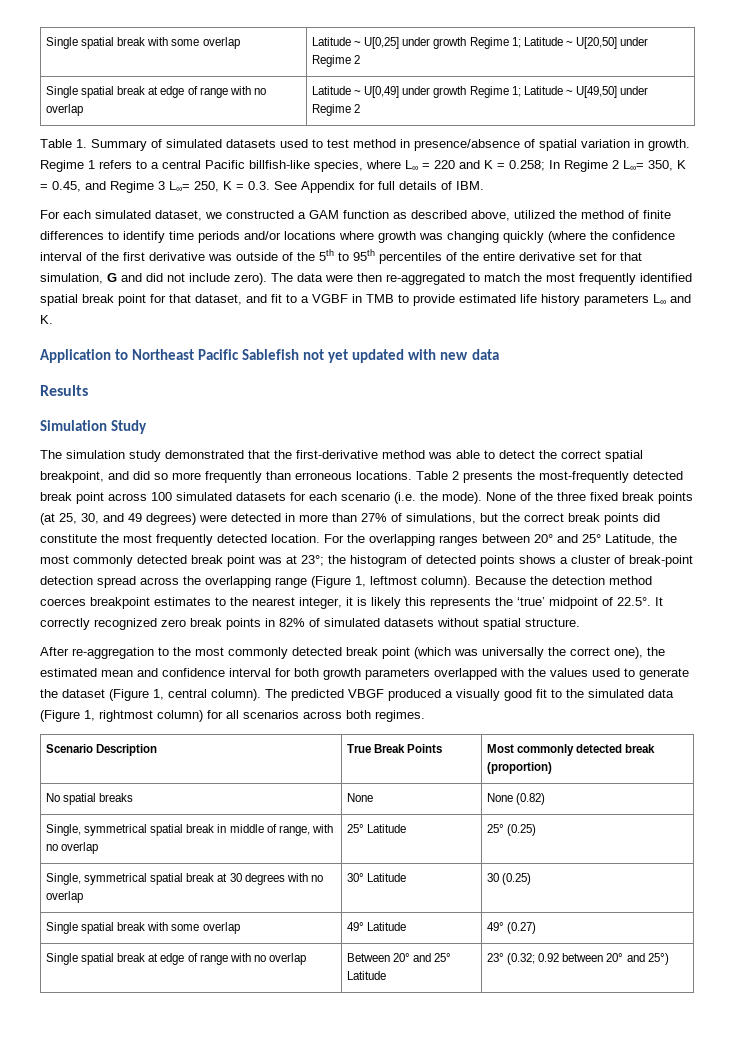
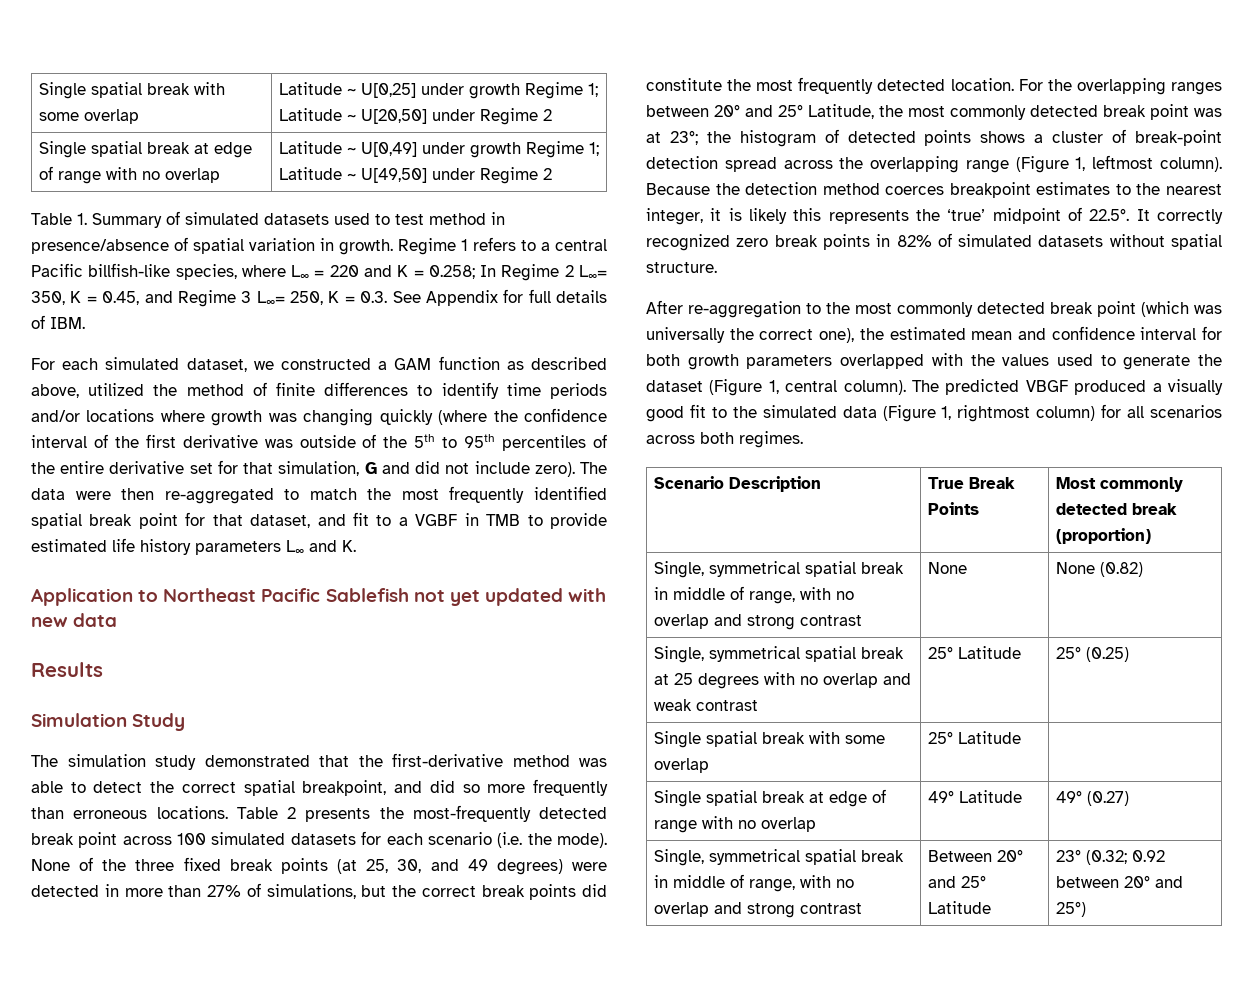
[45,793,134,805] [346,793,373,802] [486,793,546,805] No spatial breaks | None | None (0.82) -> [653,561,904,578] [653,586,854,604] [653,614,862,630] [927,562,967,574] [1055,562,1143,577] [653,646,904,663] [653,672,911,689] [653,699,758,711] [927,646,1021,659] [1055,646,1129,662] [653,731,885,748] [653,758,709,773] [927,731,1021,744] [653,789,886,807] [653,816,816,833] [927,790,1022,803] [1055,790,1129,806] Single, symmetrical spatial break in middle of range, with no overlap and strong contrast | None | None (0.82) // Single, symmetrical spatial break at 25 degrees with no overlap and weak contrast | 25° Latitude | 25° (0.25) // Single spatial break with some overlap | 25° Latitude | // Single spatial break at edge of range with no overlap | 49° Latitude | 49° (0.27)
[346,824,407,833] [486,824,537,836] [45,873,323,885] [45,891,83,903] [346,873,407,882] [486,873,532,885] [45,922,240,934] [346,922,407,931] [486,922,537,934] [45,953,306,965] | 25° Latitude | 25° (0.25) // Single, symmetrical spatial break at 30 degrees with no overlap | 30° Latitude | 30 (0.25) // Single spatial break with some overlap | 49° Latitude | 49° (0.27) // Single spatial break at edge of range with no overlap -> [713,902,862,918] and strong contrast

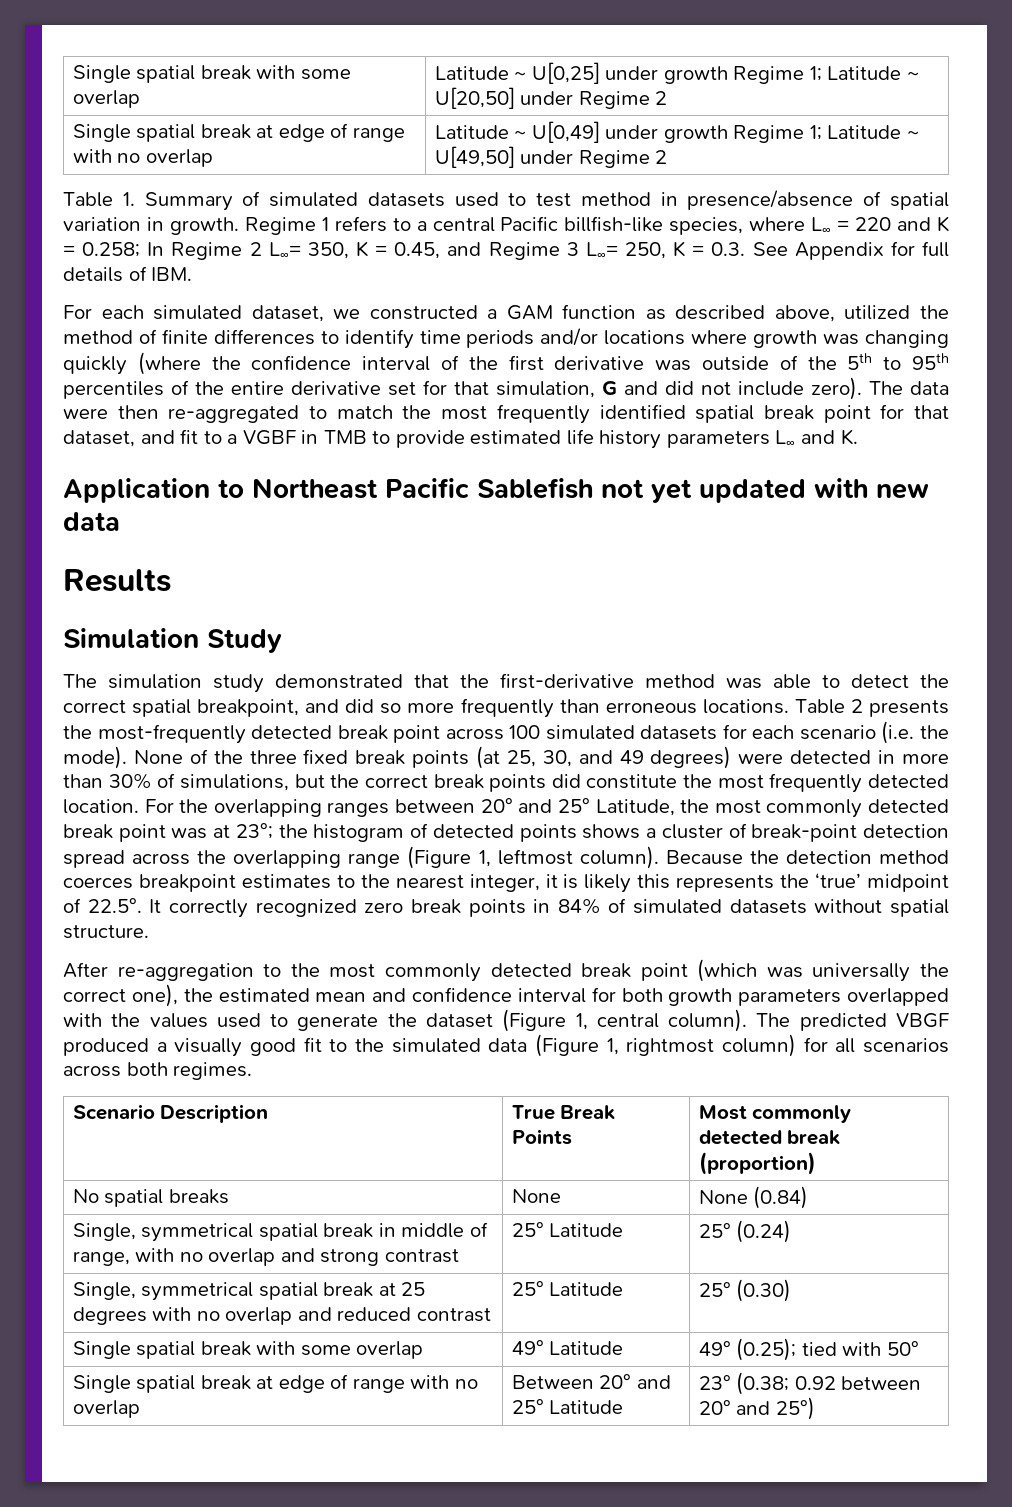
[207,885,241,897] 27% -> [108,773,152,789] 30%
[896,235,932,247] 82% -> [557,898,601,914] 84%
[653,561,904,578] [653,586,854,604] [653,614,862,630] [927,562,967,574] [1055,562,1143,577] [653,646,904,663] [653,672,911,689] [653,699,758,711] [927,646,1021,659] [1055,646,1129,662] [653,731,885,748] [653,758,709,773] [927,731,1021,744] [653,789,886,807] [653,816,816,833] [927,790,1022,803] [1055,790,1129,806] Single, symmetrical spatial break in middle of range, with no overlap and strong contrast | None | None (0.82) // Single, symmetrical spatial break at 25 degrees with no overlap and weak contrast | 25° Latitude | 25° (0.25) // Single spatial break with some overlap | 25° Latitude | // Single spatial break at edge of range with no overlap | 49° Latitude | 49° (0.27) -> [72,1189,229,1207] [511,1189,561,1203] [698,1186,809,1209] No spatial breaks | None | None (0.84)
(862, 908) none -> [511,1222,624,1237] [698,1220,792,1243] [72,1282,426,1301] [72,1307,491,1325] [511,1281,624,1296] [698,1279,792,1302] [72,1341,424,1359] [511,1340,624,1355] [698,1338,919,1361] [72,1374,478,1393] [72,1400,140,1418] | 25° Latitude | 25° (0.24) // Single, symmetrical spatial break at 25 degrees with no overlap and reduced contrast | 25° Latitude | 25° (0.30) // Single spatial break with some overlap | 49° Latitude | 49° (0.25); tied with 50° // Single spatial break at edge of range with no overlap
[1085,850,1127,865] (0.32; -> [736,1372,790,1395] (0.38;

